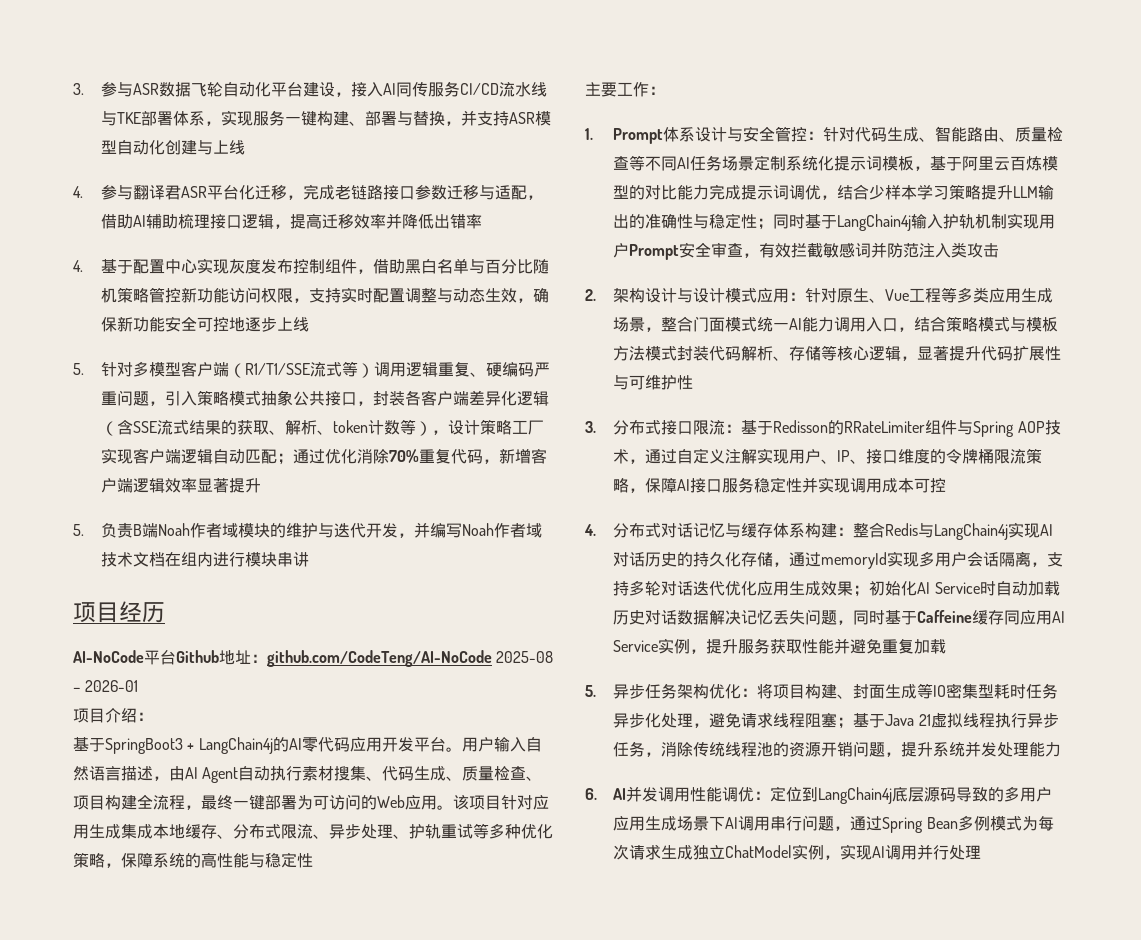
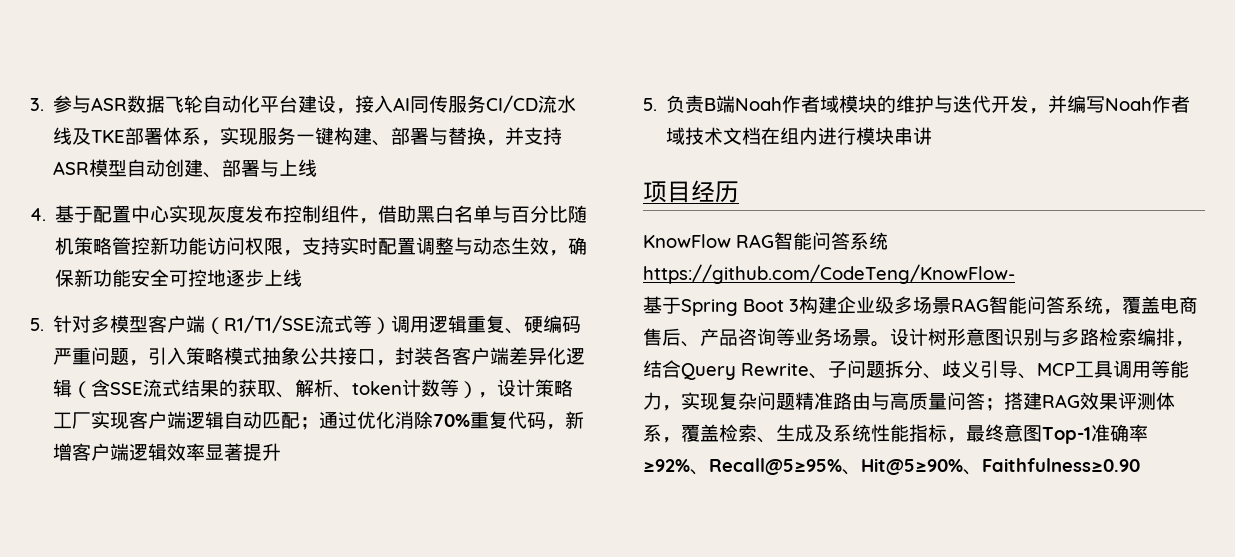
[101,111,118,126] 与 -> [72,128,92,145] 及
[149,140,198,155] 化创建 -> [165,159,261,178] 创建、部署
[73,184,544,200] [101,213,483,229] // 4.参与翻译君ASR平台化迁移，完成老链路接口参数迁移与适配，借助AI辅助梳理接口逻辑，提高迁移效率并降低出错率 -> (318, 168) none
[73,650,554,667] [73,680,139,692] [73,708,153,723] [73,737,542,754] [73,766,543,783] [73,794,549,810] [73,823,553,839] [73,852,313,868] [585,82,665,97] [585,126,1064,144] [613,155,1059,171] [613,184,1055,200] [613,213,1056,231] [613,242,1000,260] [585,287,1054,303] [613,316,1059,332] [613,345,1062,361] [613,375,694,390] [585,419,1061,437] [613,448,1043,464] [613,477,947,493] [584,522,1054,540] [613,551,1064,569] [613,580,1060,597] [613,609,1066,625] [613,638,947,654] [585,683,1059,699] [613,712,1059,729] [613,741,1062,757] [585,786,1053,804] [613,815,1054,833] [613,844,982,860] AI-NoCode平台Github地址：github.com/CodeTeng/AI-NoCode 2025-08 – 2026-01 // 项目介绍： // 基于SpringBoot3 + LangChain4j的AI零代码应用开发平台。用户输入自然语言描述，由AI Agent自动执行素材搜集、代码生成、质量检查、项目构建全流程，最终一键部署为可访问的Web应用。该项目针对应用生成集成本地缓存、分布式限流、异步处理、护轨重试等多种优化策略，保障系统的高性能与稳定性 // 主要工作： // 1. Prompt体系设计与安全管控：针对代码生成、智能路由、质量检查等不同AI任务场景定制系统化提示词模板，基于阿里云百炼模型的对比能力完成提示词调优，结合少样本学习策略提升LLM输出的准确性与稳定性；同时基于LangChain4j输入护轨机制实现用户Prompt安全审查，有效拦截敏感词并防范注入类攻击 // 2.架构设计与设计模式应用：针对原生、Vue工程等多类应用生成场景，整合门面模式统一AI能力调用入口，结合策略模式与模板方法模式封装代码解析、存储等核心逻辑，显著提升代码扩展性与可维护性 // 3.分布式接口限流：基于Redisson的RRateLimiter组件与Spring AOP技术，通过自定义注解实现用户、IP、接口维度的令牌桶限流策略，保障AI接口服务稳定性并实现调用成本可控 // 4.分布式对话记忆与缓存体系构建：整合Redis与LangChain4j实现AI对话历史的持久化存储，通过memoryId实现多用户会话隔离，支持多轮对话迭代优化应用生成效果；初始化AI Service时自动加载历史对话数据解决记忆丢失问题，同时基于Caffeine缓存同应用AI Service实例，提升服务获取性能并避免重复加载 // 5.异步任务架构优化：将项目构建、封面生成等IO密集型耗时任务异步化处理，避免请求线程阻塞；基于Java 21虚拟线程执行异步任务，消除传统线程池的资源开销问题，提升系统并发处理能力 // 6. AI并发调用性能调优：定位到LangChain4j底层源码导致的多用户应用生成场景下AI调用串行问题，通过Spring Bean多例模式为每次请求生成独立ChatModel实例，实现AI调用并行处理 -> [643,232,888,250] [643,264,1015,284] [643,296,1198,316] [643,328,1194,347] [643,360,1189,380] [643,392,1175,411] [643,424,1148,444] [643,458,1140,476] KnowFlow RAG智能问答系统https://github.com/CodeTeng/KnowFlow- // 基于Spring Boot 3构建企业级多场景RAG智能问答系统，覆盖电商售后、产品咨询等业务场景。设计树形意图识别与多路检索编排，结合Query Rewrite、子问题拆分、歧义引导、MCP工具调用等能力，实现复杂问题精准路由与高质量问答；搭建RAG效果评测体系，覆盖检索、生成及系统性能指标，最终意图Top-1准确率≥92%、Recall@5≥95%、Hit@5≥90%、Faithfulness≥0.90

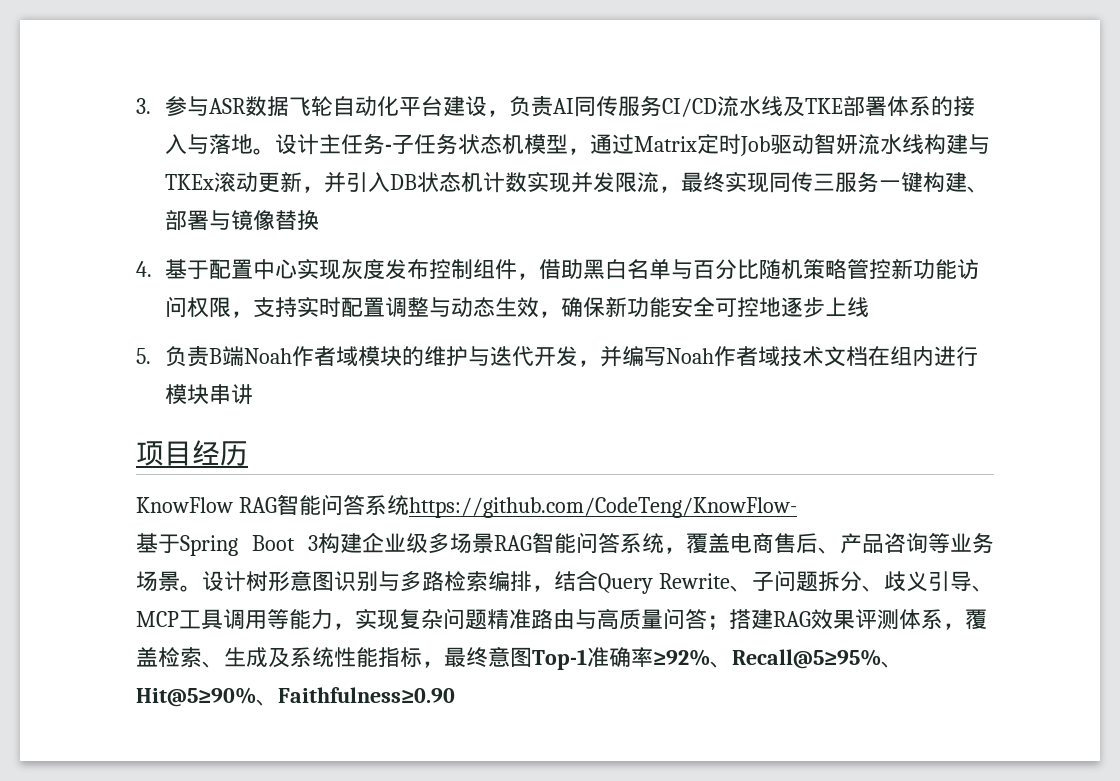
[355,95,394,113] 接入 -> [509,96,554,117] 负责
[201,127,259,146] ，实现 -> [931,96,976,116] [165,133,991,156] [165,172,836,193] 的接入与落地。设计主任务-子任务状态机模型，通过Matrix定时Job驱动智妍流水线构建与TKEx滚动更新，并引入DB状态机计数实现并发限流，最终实现同传三
(449, 136) none -> [231,210,276,231] 镜像
[486,127,563,146] [53,159,318,178] ，并支持ASR模型自动创建、部署与上线 -> (320, 220) none
[30,315,582,334] [53,347,586,366] [53,379,574,398] [53,411,585,430] [53,443,282,462] // 5.针对多模型客户端（R1/T1/SSE流式等）调用逻辑重复、硬编码严重问题，引入策略模式抽象公共接口，封装各客户端差异化逻辑（含SSE流式结果的获取、解析、token计数等），设计策略工厂实现客户端逻辑自动匹配；通过优化消除70%重复代码，新增客户端逻辑效率显著提升 -> (870, 307) none

